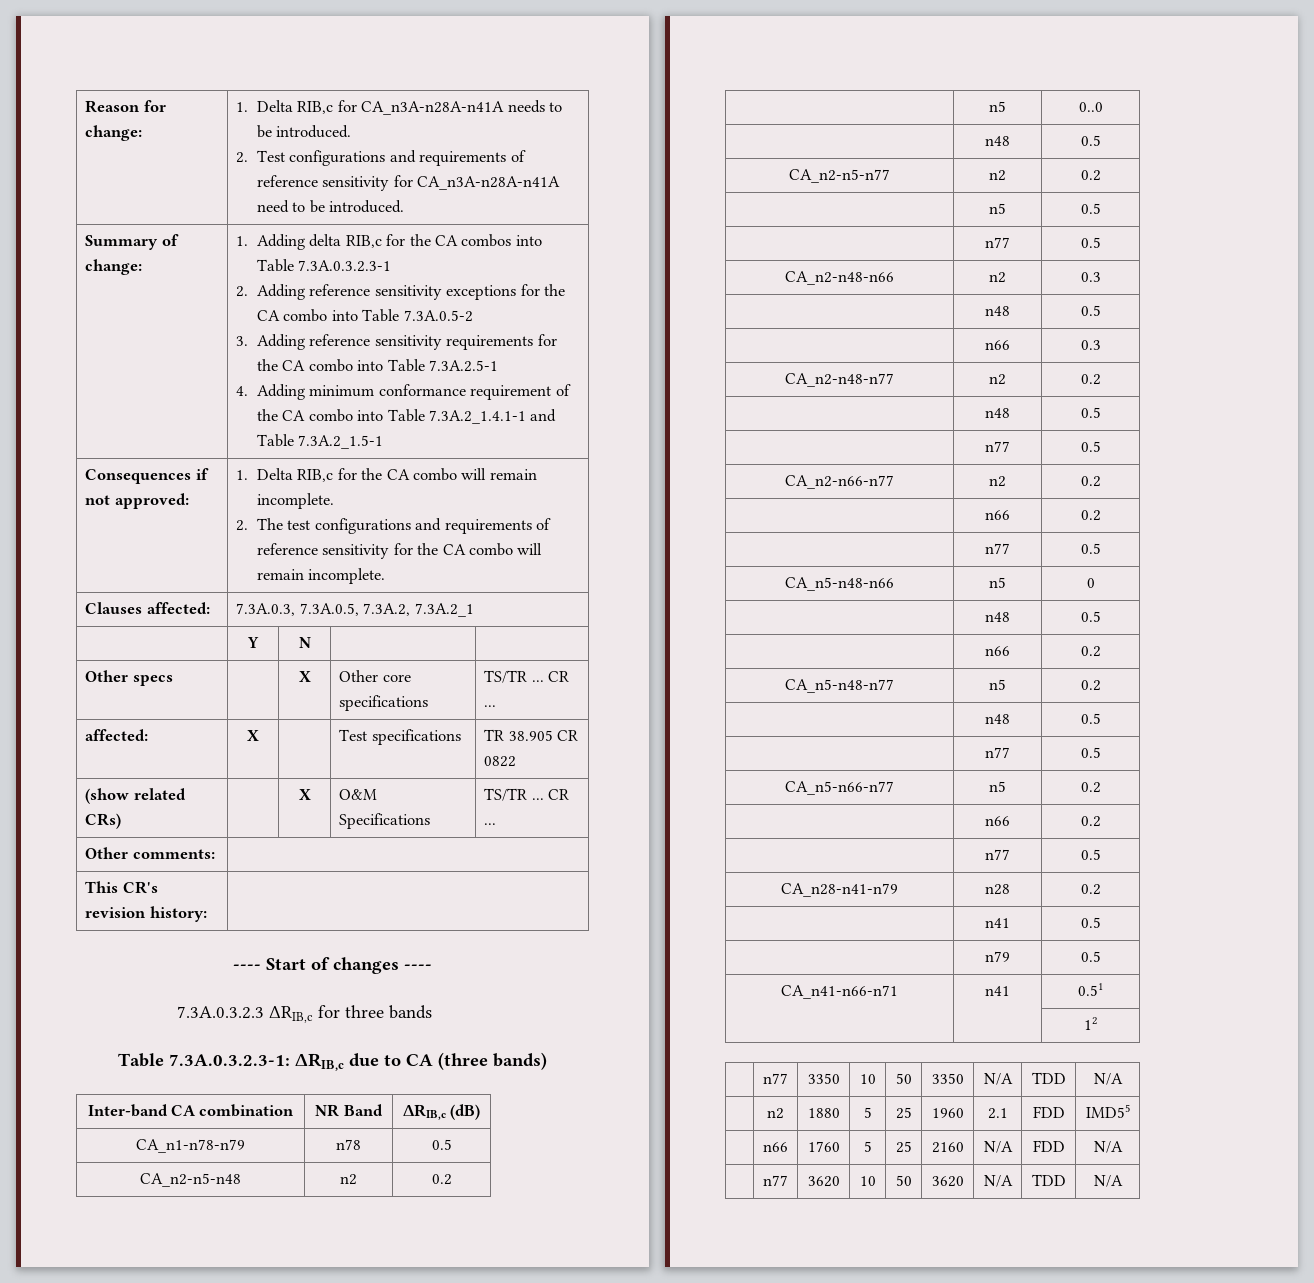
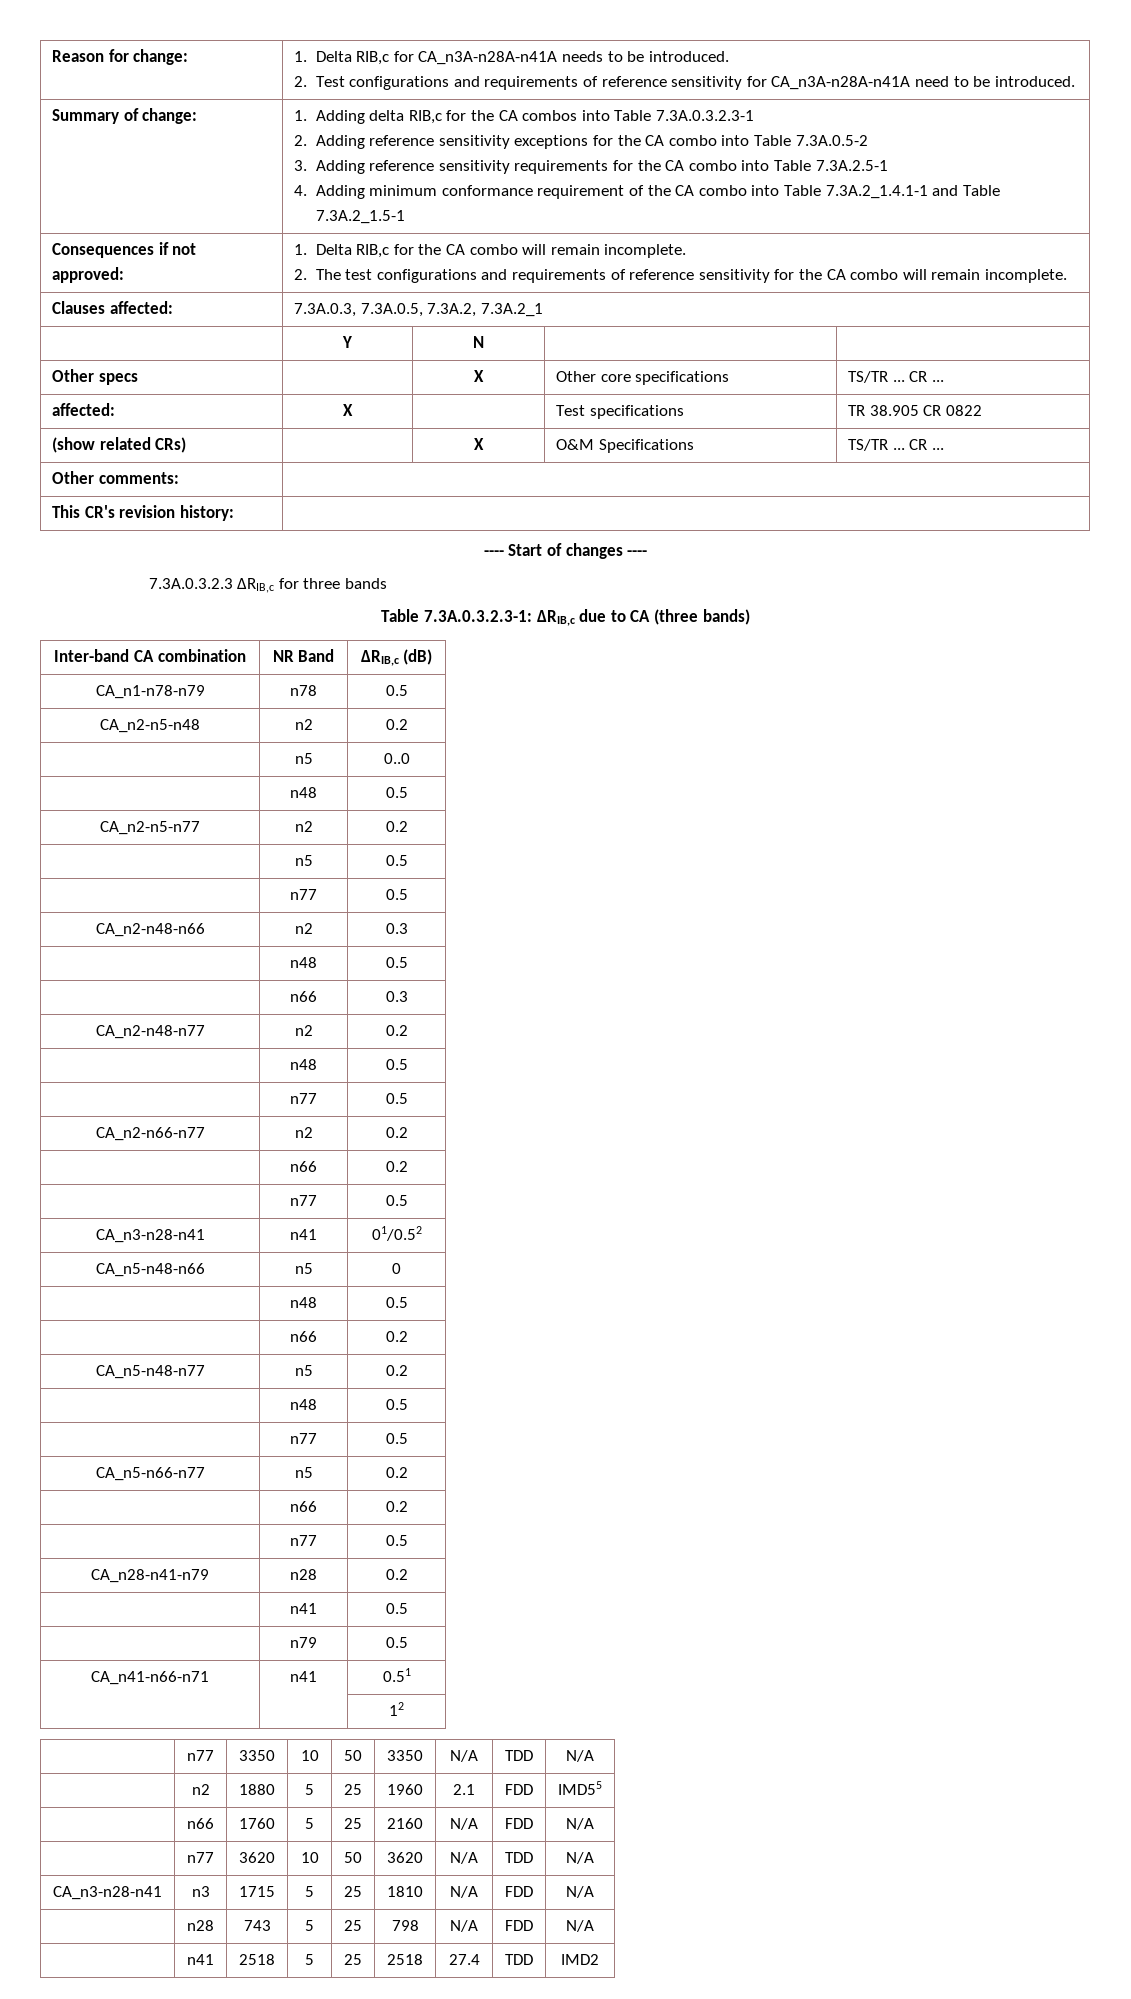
(1101, 548) none -> [95,1229,205,1243] [290,1229,317,1240] [371,1226,422,1241] // CA_n3-n28-n41 | n41 | 01/0.52
(1123, 1181) none -> [53,1886,162,1900] [191,1886,210,1897] [239,1886,275,1897] [305,1886,314,1897] [344,1886,362,1897] [387,1886,423,1897] [450,1886,478,1898] [505,1886,533,1897] [566,1886,594,1898] [187,1920,214,1931] [243,1920,271,1931] [305,1920,314,1931] [344,1920,362,1931] [391,1920,419,1931] [450,1920,478,1932] [505,1920,533,1931] [566,1920,594,1932] [187,1954,214,1965] [239,1954,275,1965] [305,1954,314,1965] [344,1954,362,1965] [387,1954,423,1965] [448,1954,480,1965] [505,1954,533,1965] [561,1954,599,1965] // CA_n3-n28-n41 | n3 | 1715 | 5 | 25 | 1810 | N/A | FDD | N/A // | n28 | 743 | 5 | 25 | 798 | N/A | FDD | N/A // | n41 | 2518 | 5 | 25 | 2518 | 27.4 | TDD | IMD2

